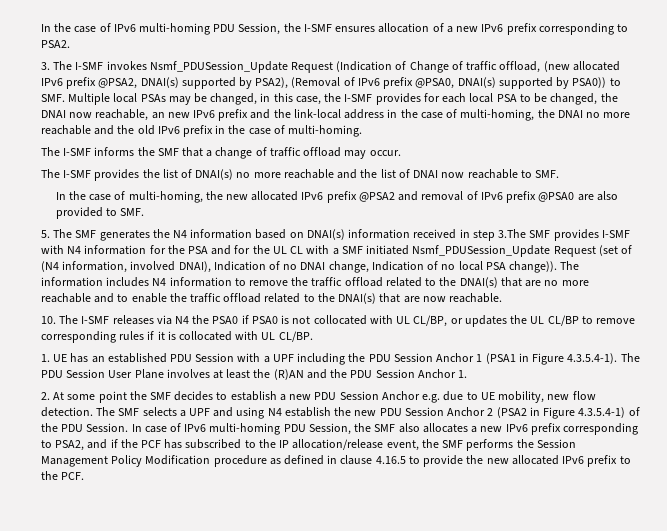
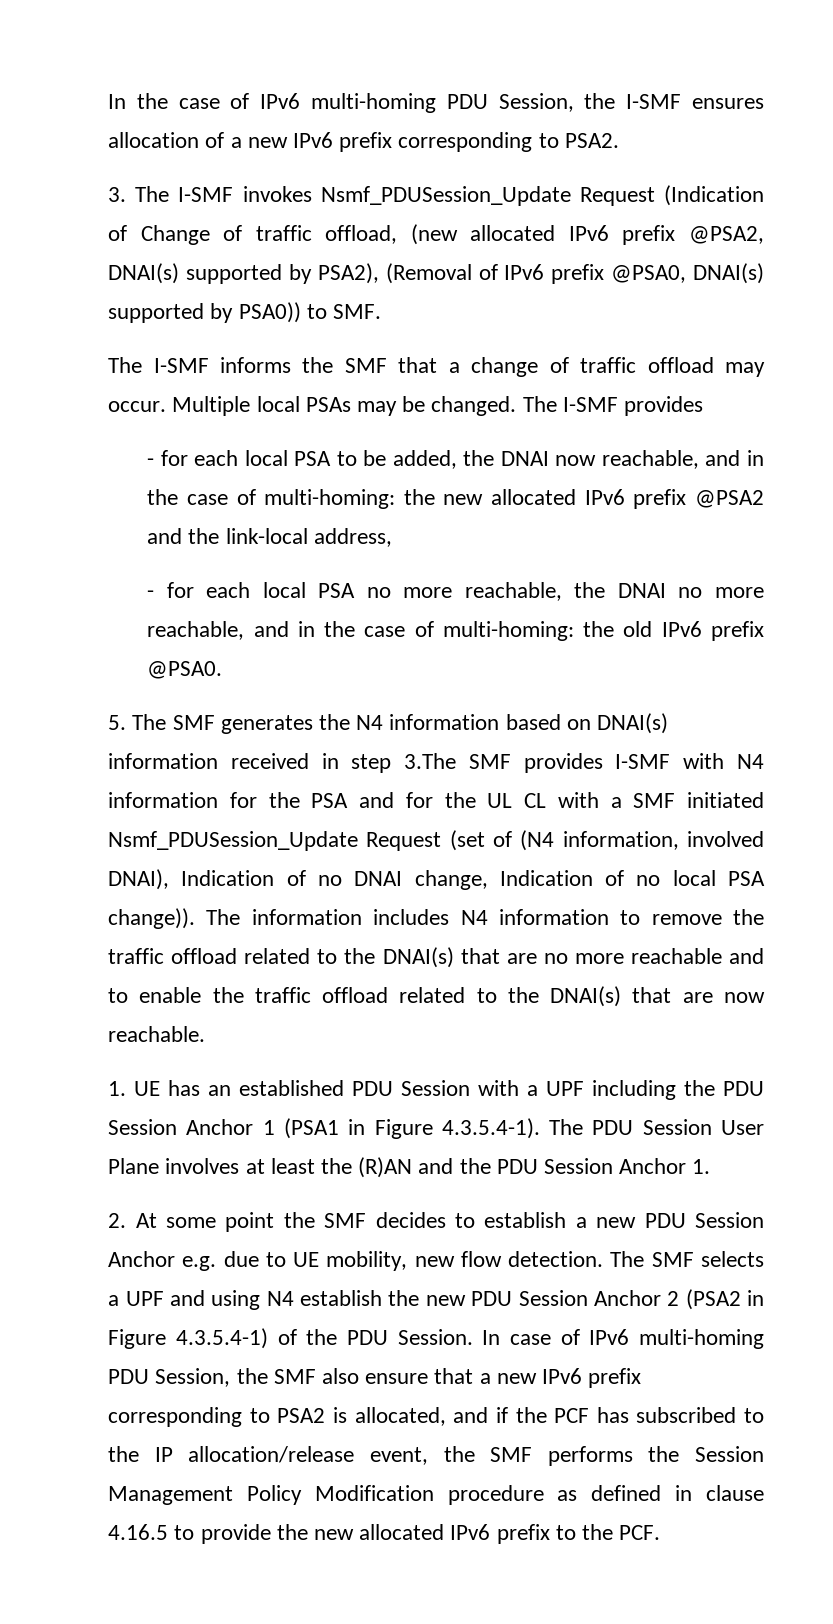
[68,93,618,105] [40,109,631,121] [40,125,363,137] Multiple local PSAs may be changed, in this case, the I-SMF provides for each local PSA to be changed, the DNAI now reachable, an new IPv6 prefix and the link-local address in the case of multi-homing, the DNAI no more reachable and the old IPv6 prefix in the case of multi-homing. -> (381, 311) none
[40,169,560,181] [55,191,203,203] // The I-SMF provides the list of DNAI(s) no more reachable and the list of DNAI now reachable to SMF. // In the case of multi-homing, -> [172,396,704,416] [147,450,764,469] [147,489,396,509] Multiple local PSAs may be changed. The I-SMF provides // - for each local PSA to be added, the DNAI now reachable, and in the case of multi-homing:
[421,191,618,203] [55,207,145,219] removal of IPv6 prefix @PSA0 are also provided to SMF. -> [188,528,392,547] [147,582,764,601] [147,621,764,641] [147,661,223,679] the link-local address, // - for each local PSA no more reachable, the DNAI no more reachable, and in the case of multi-homing: the old IPv6 prefix @PSA0.
[40,315,636,327] [40,331,313,343] // 10. The I-SMF releases via N4 the PSA0 if PSA0 is not collocated with UL CL/BP, or updates the UL CL/BP to remove corresponding rules if it is collocated with UL CL/BP. -> (206, 1034) none
[422,423,639,435] [40,440,85,451] allocates a new IPv6 prefix corresponding to PSA2, -> [365,1368,642,1388] [108,1407,446,1427] ensure that a new IPv6 prefix corresponding to PSA2 is allocated,

